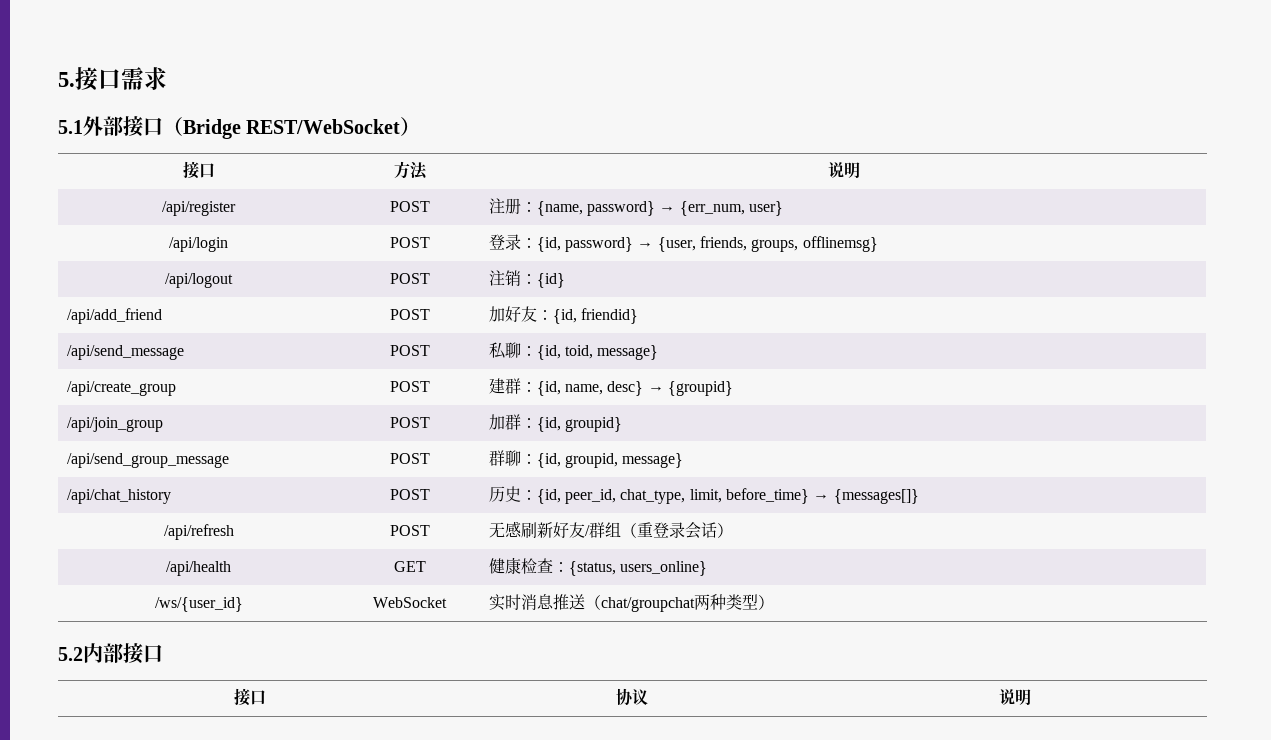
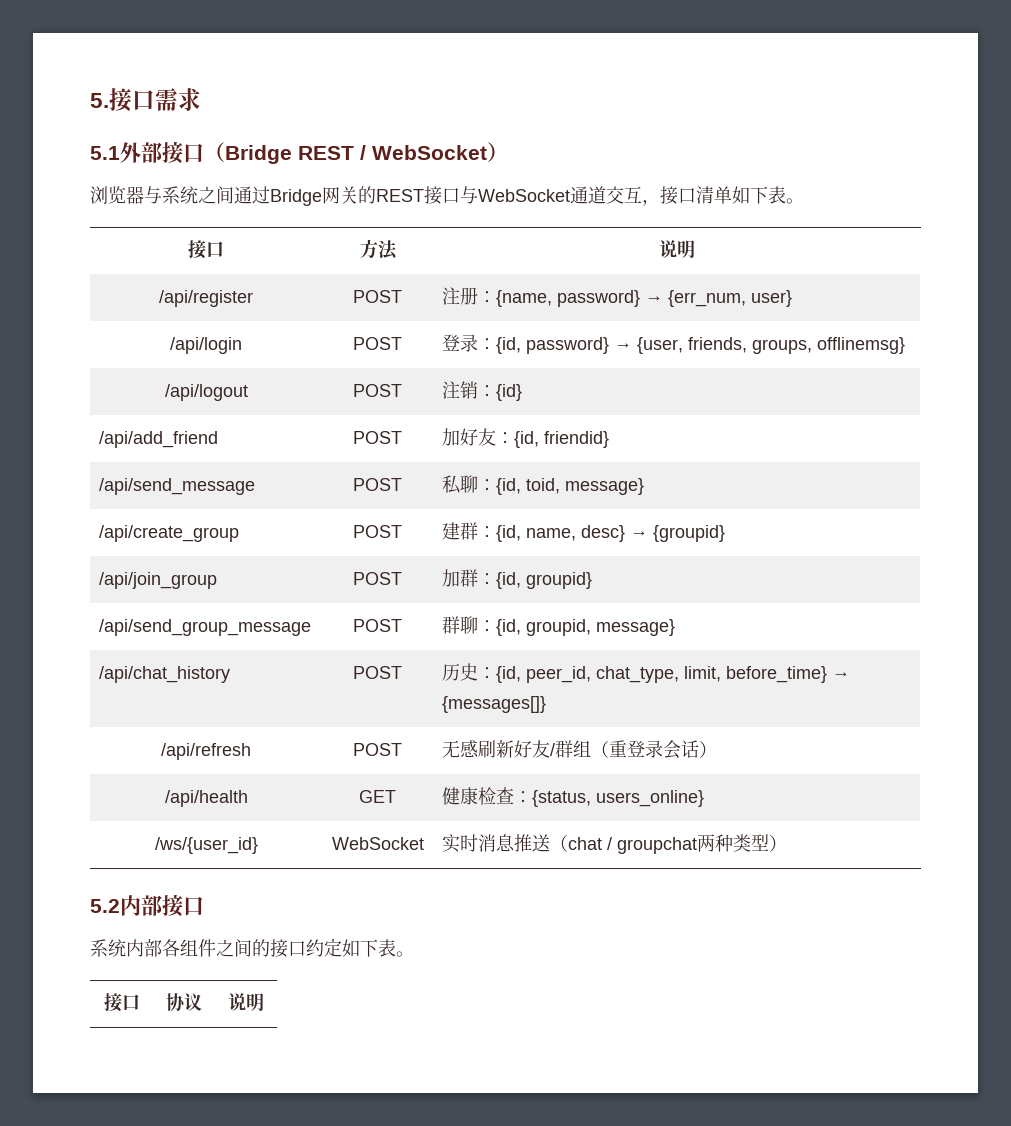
[246,117,421,136] REST/WebSocket） -> [298,142,508,162] [90,186,804,206] REST / WebSocket） // 浏览器与系统之间通过Bridge网关的REST接口与WebSocket通道交互，接口清单如下表。
[600,597,695,612] chat/groupchat -> [568,837,698,854] chat / groupchat
(163, 653) none -> [90,938,414,958] // 系统内部各组件之间的接口约定如下表。

